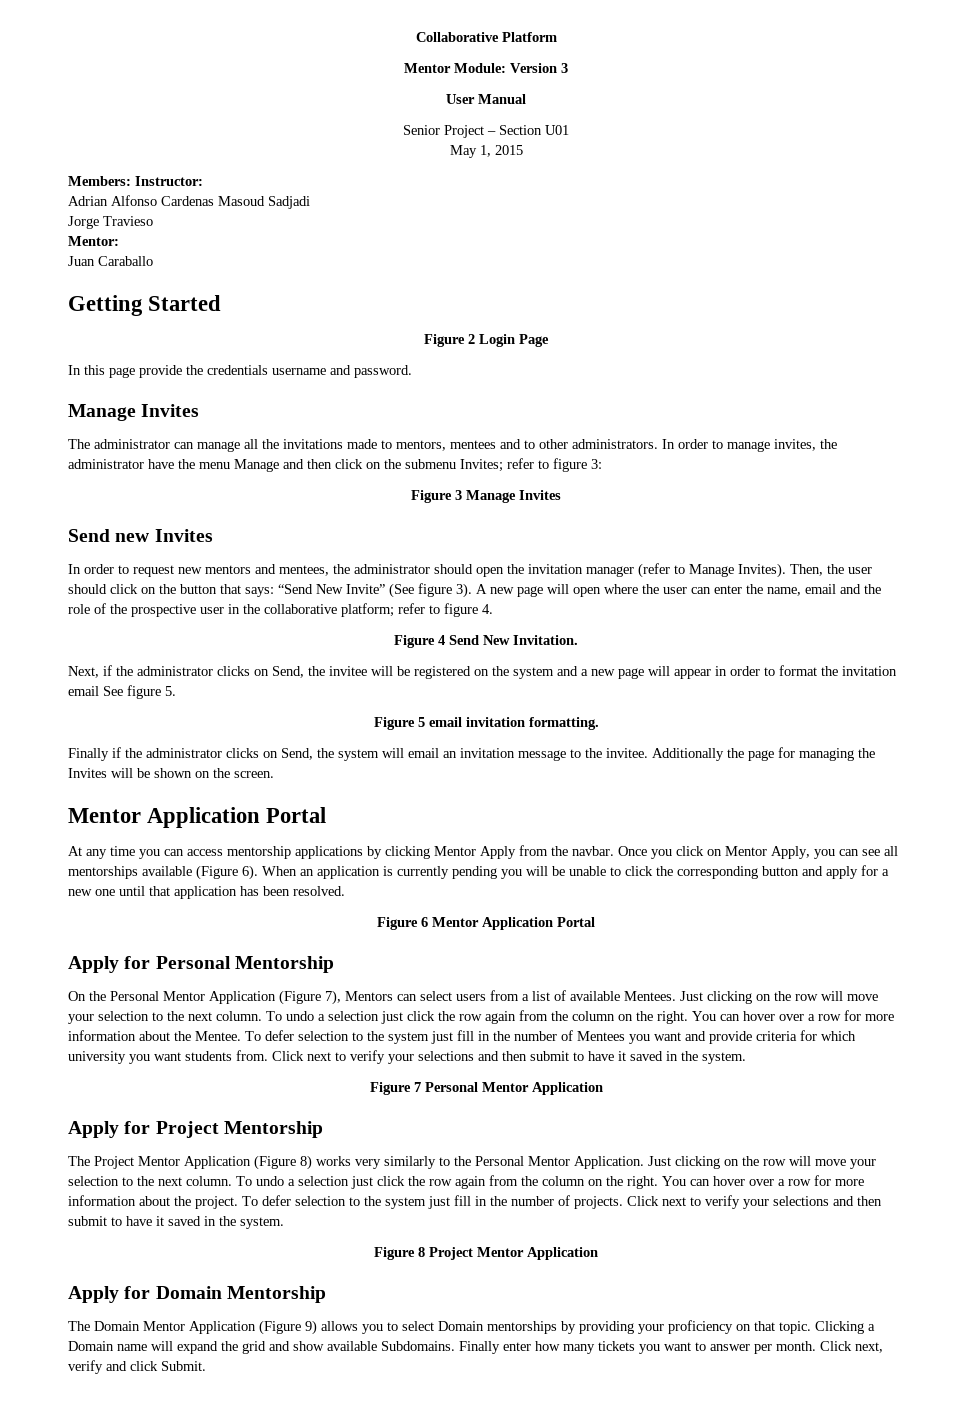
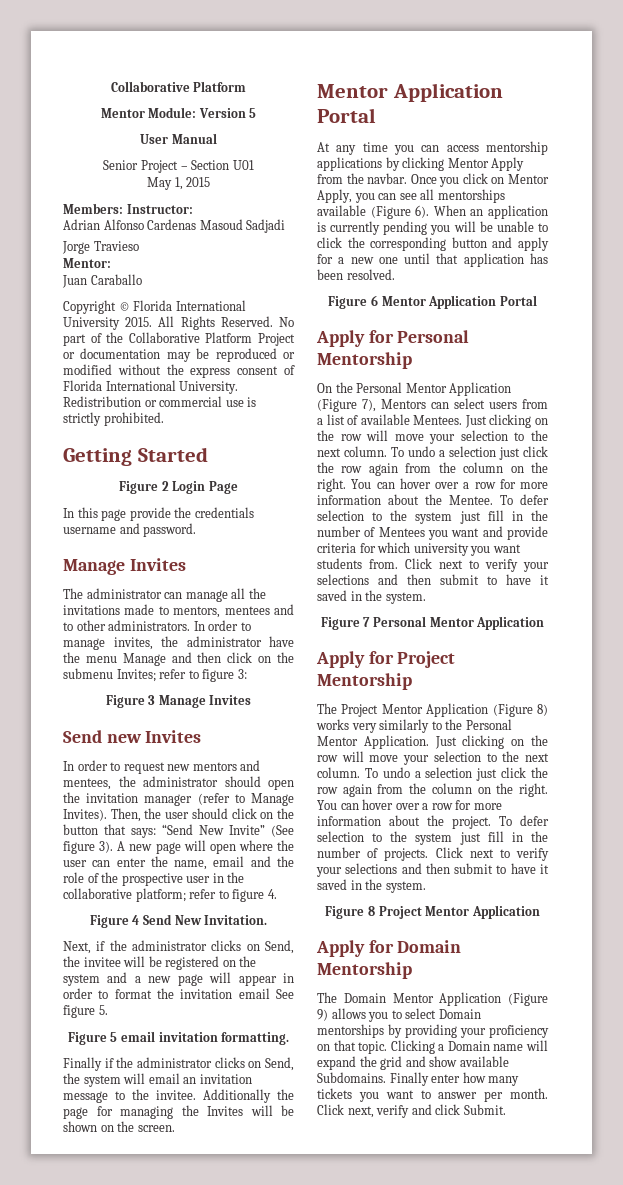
[561,63,568,73] 3 -> [249,108,257,118] 5
(153, 261) none -> [63,300,246,314] [63,316,294,330] [63,332,295,346] [63,348,295,362] [63,364,296,378] [63,380,239,394] [63,396,257,407] [63,412,164,426] // Copyright © Florida International University 2015. All Rights Reserved. No part of the Collaborative Platform Project or documentation may be reproduced or modified without the express consent of Florida International University. Redistribution or commercial use is strictly prohibited.

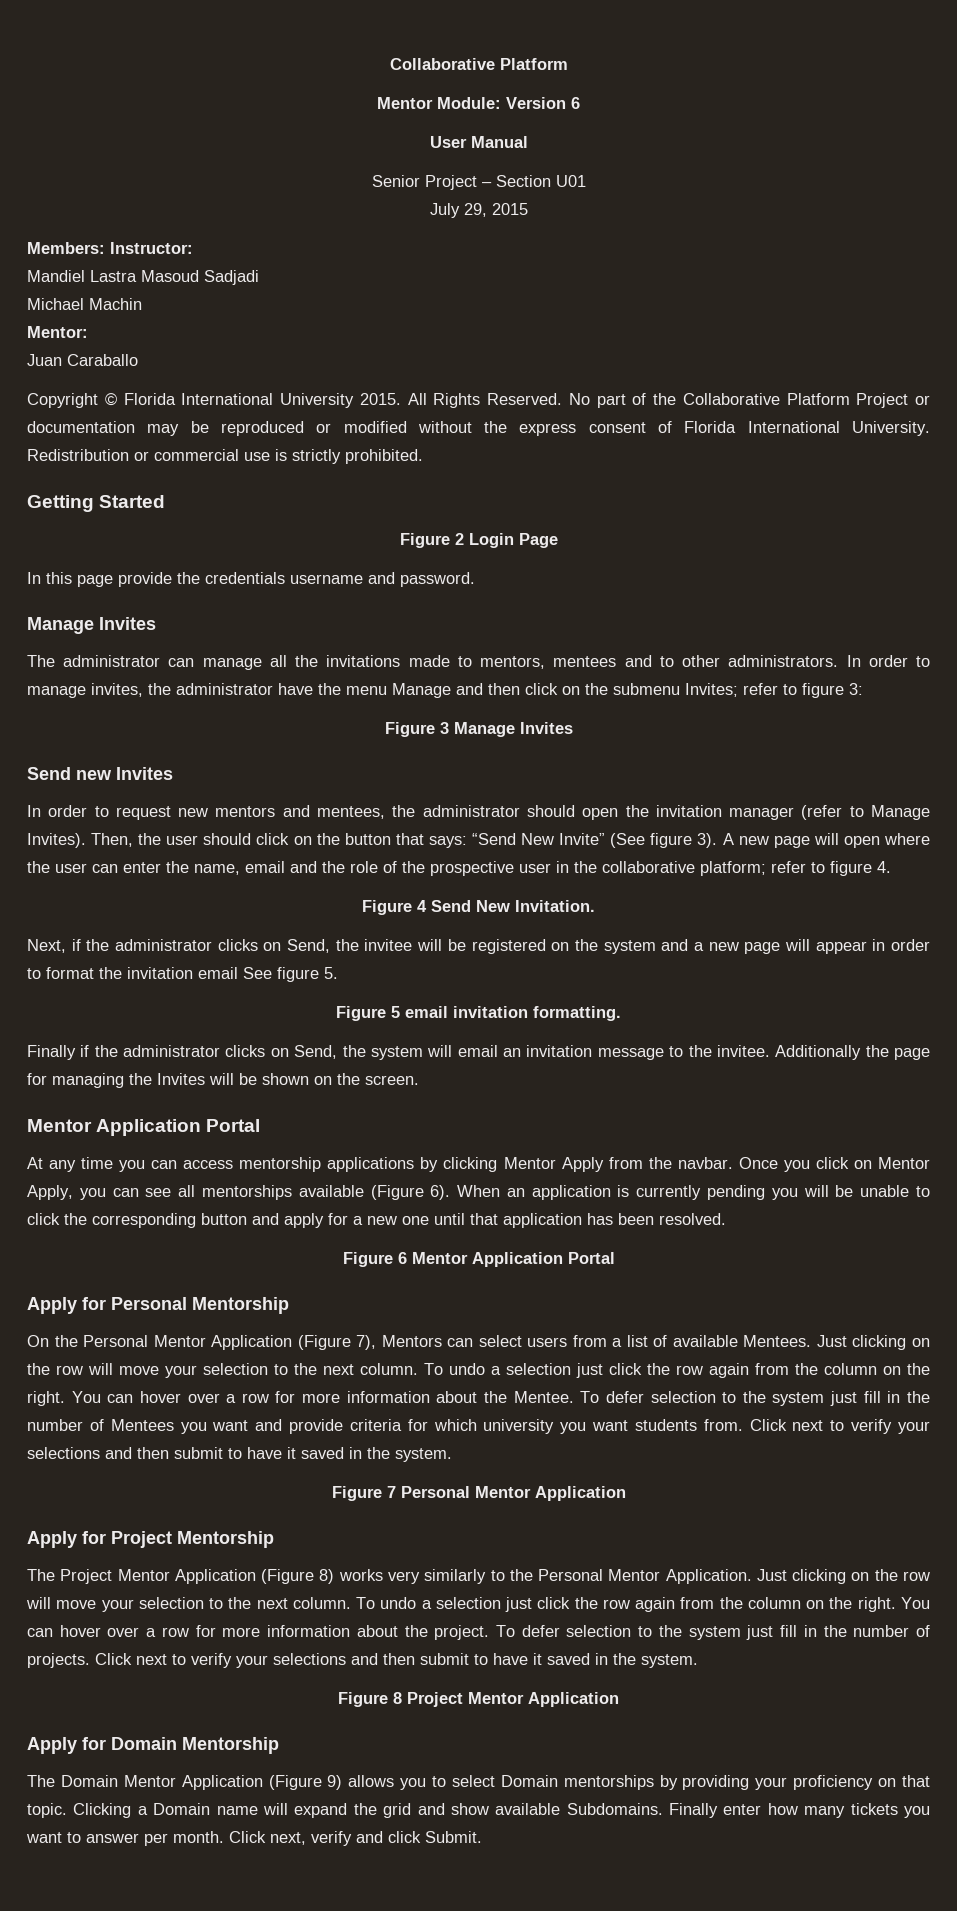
[249,108,257,118] 5 -> [571,97,580,109] 6
[146,177,183,190] May 1, -> [429,203,487,218] July 29,
[63,219,197,230] Adrian Alfonso Cardenas -> [27,270,137,282] Mandiel Lastra
[62,241,139,254] Jorge Travieso -> [27,298,142,310] Michael Machin

